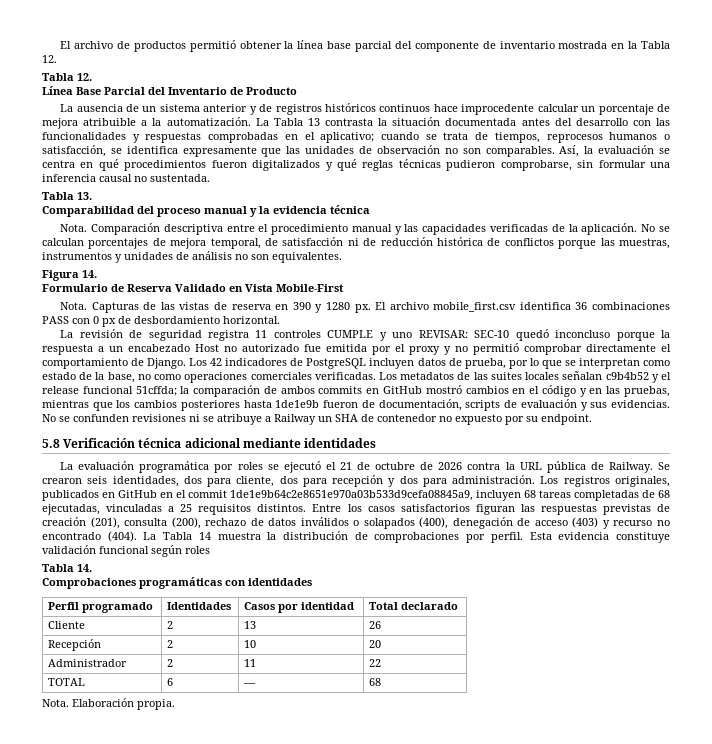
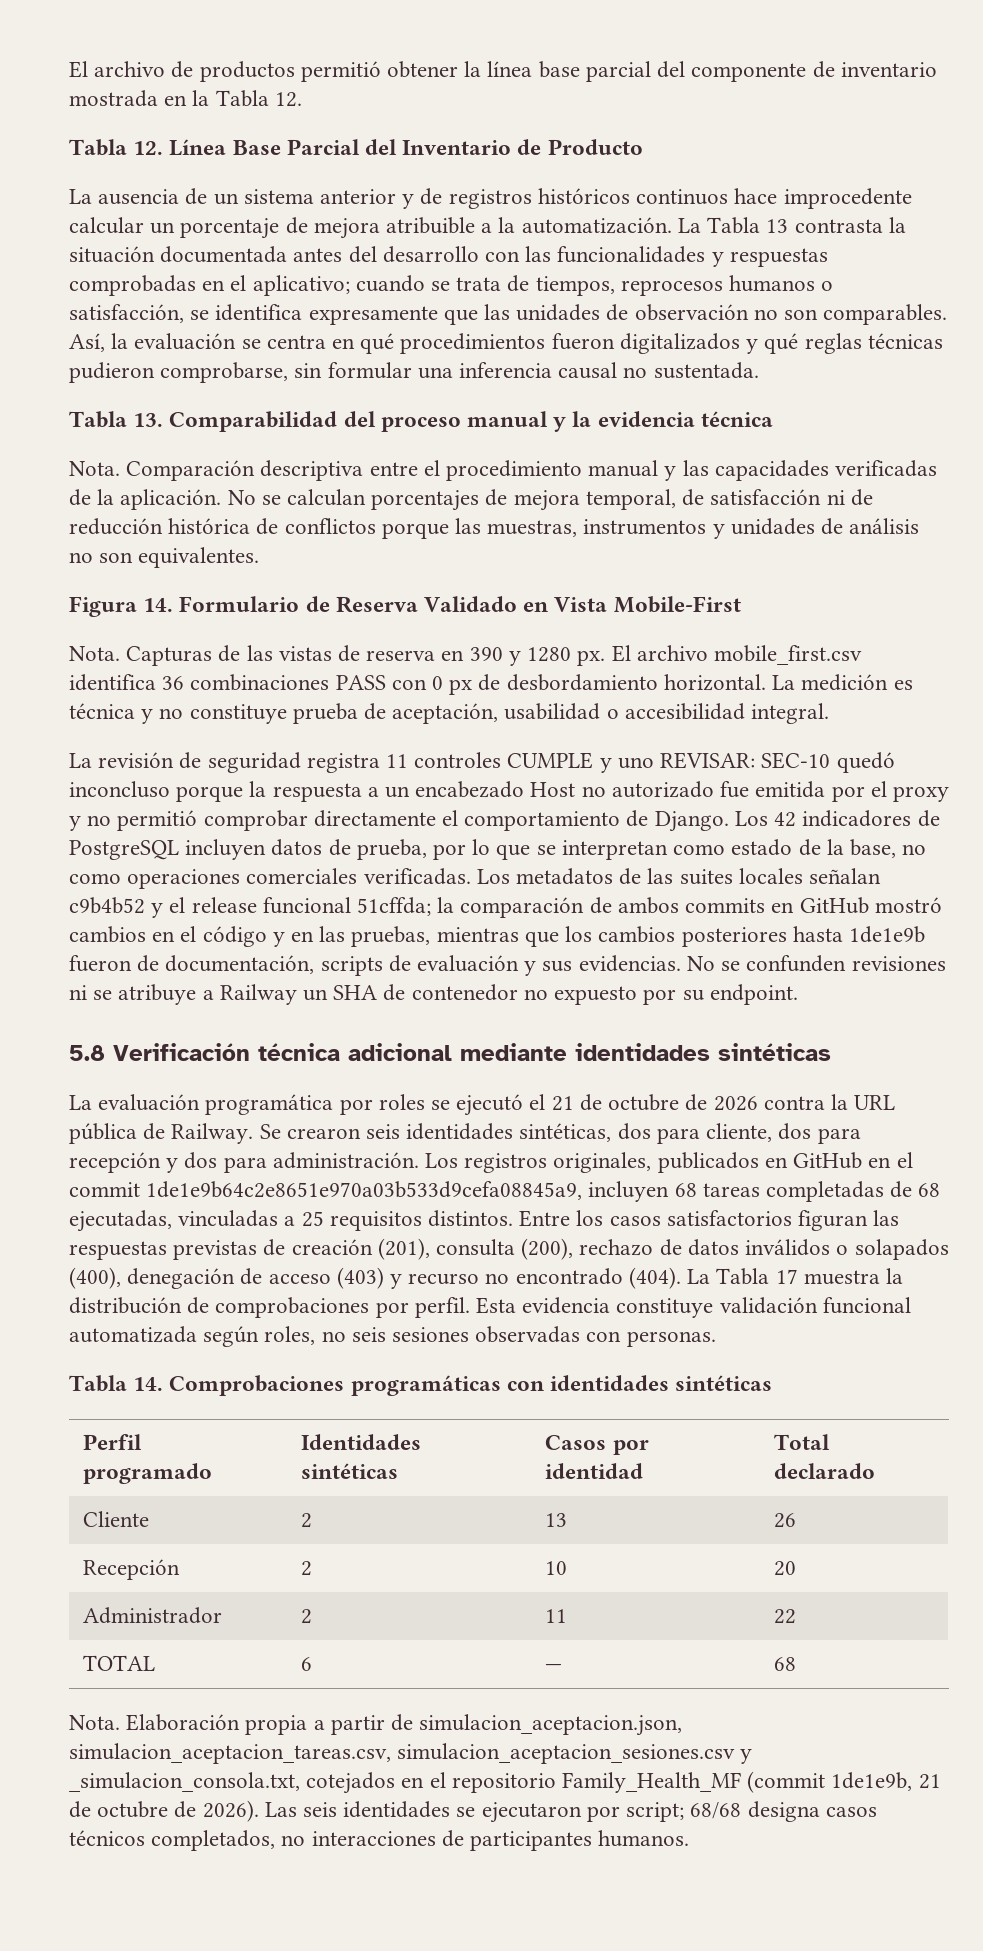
(92, 77) // -> (164, 148) none
(92, 196) // -> (164, 420) none
(97, 274) // -> (174, 605) none
(280, 320) none -> [772,674,913,691] [69,703,830,724] La medición es técnica y no constituye prueba de aceptación, usabilidad o accesibilidad integral.
(377, 443) none -> [718,1043,831,1061] sintéticas
[112,476,179,487] identidades, -> [406,1123,612,1142] identidades sintéticas,
[198,532,211,540] 14 -> [775,1269,798,1284] 17
[151,545,210,557] según roles -> [69,1326,716,1347] automatizada según roles, no seis sesiones observadas con personas.
(92, 568) // -> (164, 1384) none
(312, 582) none -> [675,1375,773,1391] sintéticas
(232, 606) none -> [301,1463,399,1479] sintéticas
[137,699,175,710] propia. -> [245,1714,683,1736] [69,1743,753,1764] [69,1771,941,1794] [69,1800,877,1823] [69,1830,690,1851] propia a partir de simulacion_aceptacion.json, simulacion_aceptacion_tareas.csv, simulacion_aceptacion_sesiones.csv y _simulacion_consola.txt, cotejados en el repositorio Family_Health_MF (commit 1de1e9b, 21 de octubre de 2026). Las seis identidades se ejecutaron por script; 68/68 designa casos técnicos completados, no interacciones de participantes humanos.

